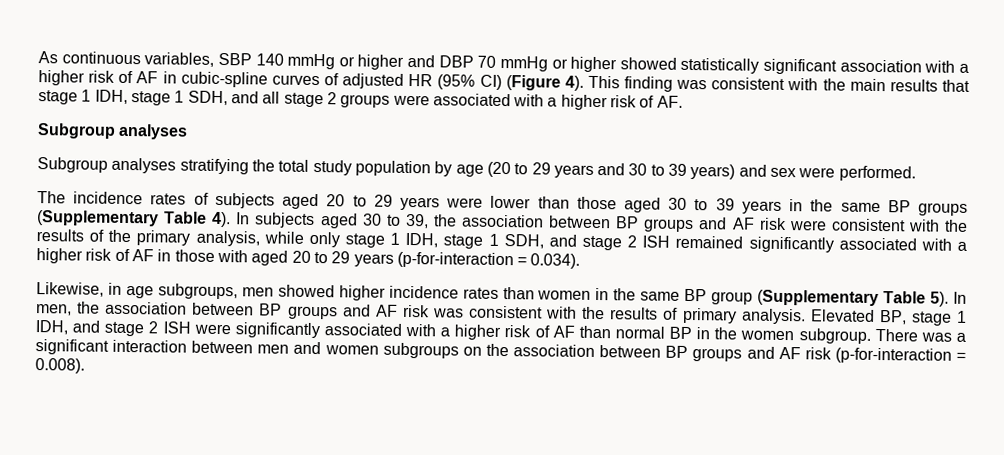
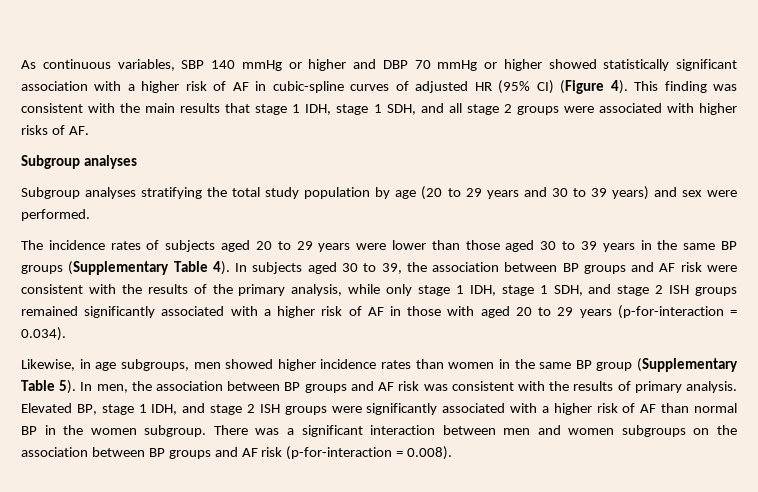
[547,94,638,111] a higher risk -> [699,103,737,115] [21,125,48,135] higher risks
(671, 241) none -> [694,287,737,296] groups
(191, 327) none -> [284,406,327,415] groups

